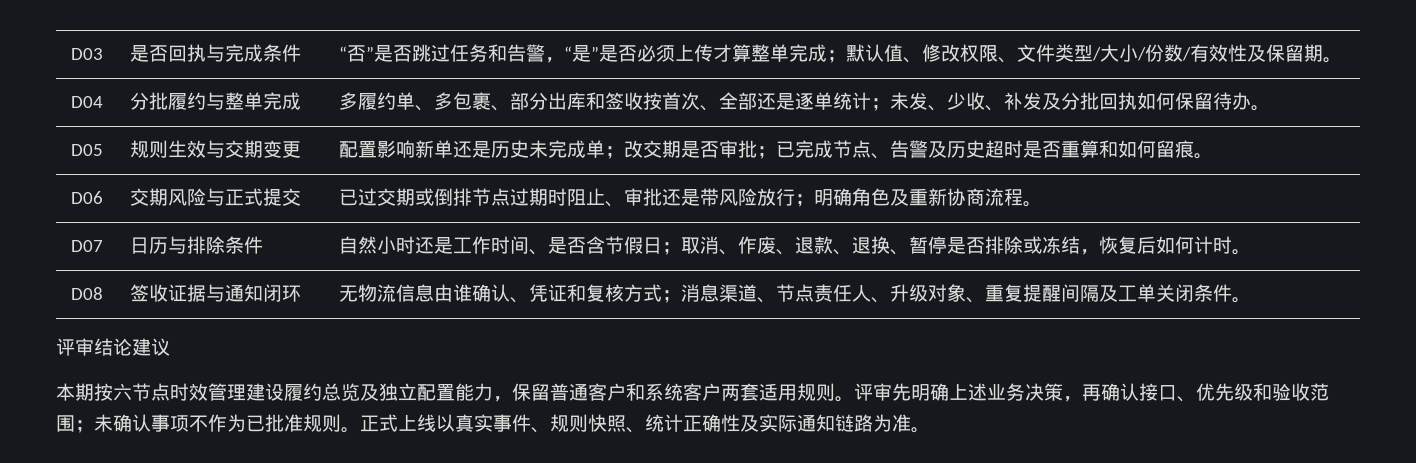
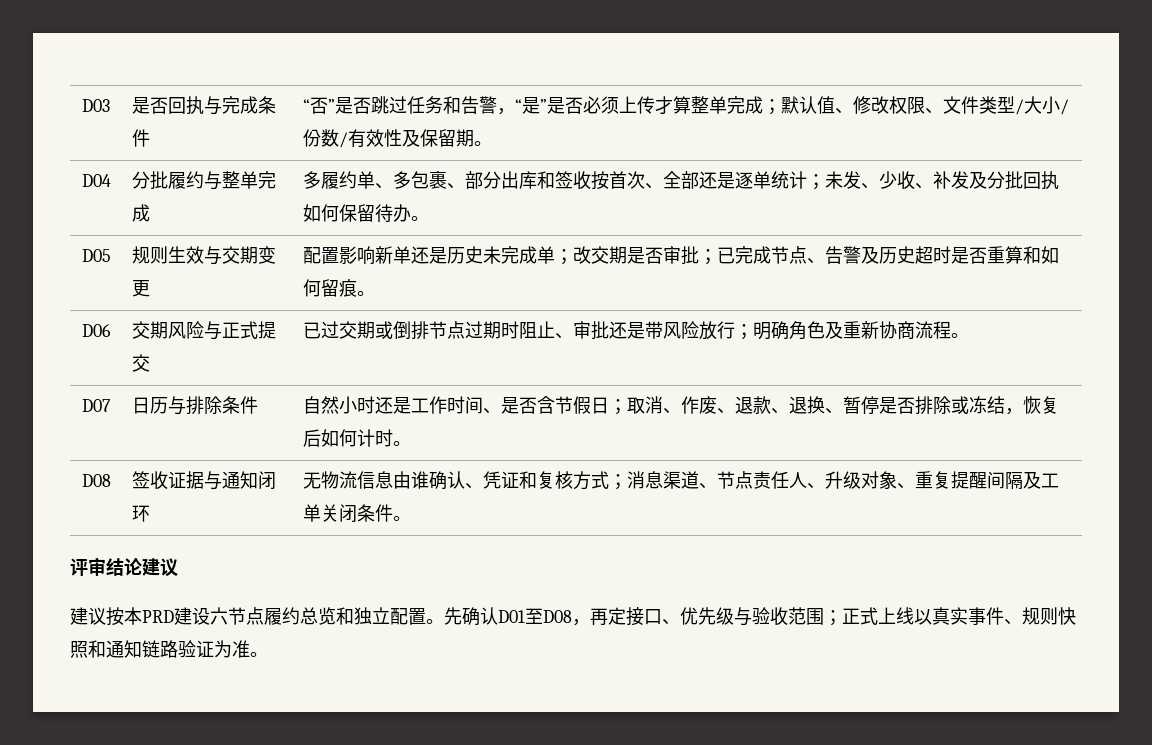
[56,383,284,401] 本期按六节点时效管理建设 -> [70,607,264,626] 建议按本PRD建设六节点
[360,384,379,401] 及 -> [336,607,354,625] 和
[455,383,1139,402] 能力，保留普通客户和系统客户两套适用规则。评审先明确上述业务决策，再确认 -> [426,607,626,626] 。先确认D01至D08，再定
[1253,383,1272,401] 和 -> [734,607,752,626] 与
[94,414,360,433] 未确认事项不作为已批准规则。 -> (842, 618) none
[626,414,797,433] 、统计正确性及实际 -> [88,640,106,658] 和
(873, 423) none -> [178,640,214,658] 验证

